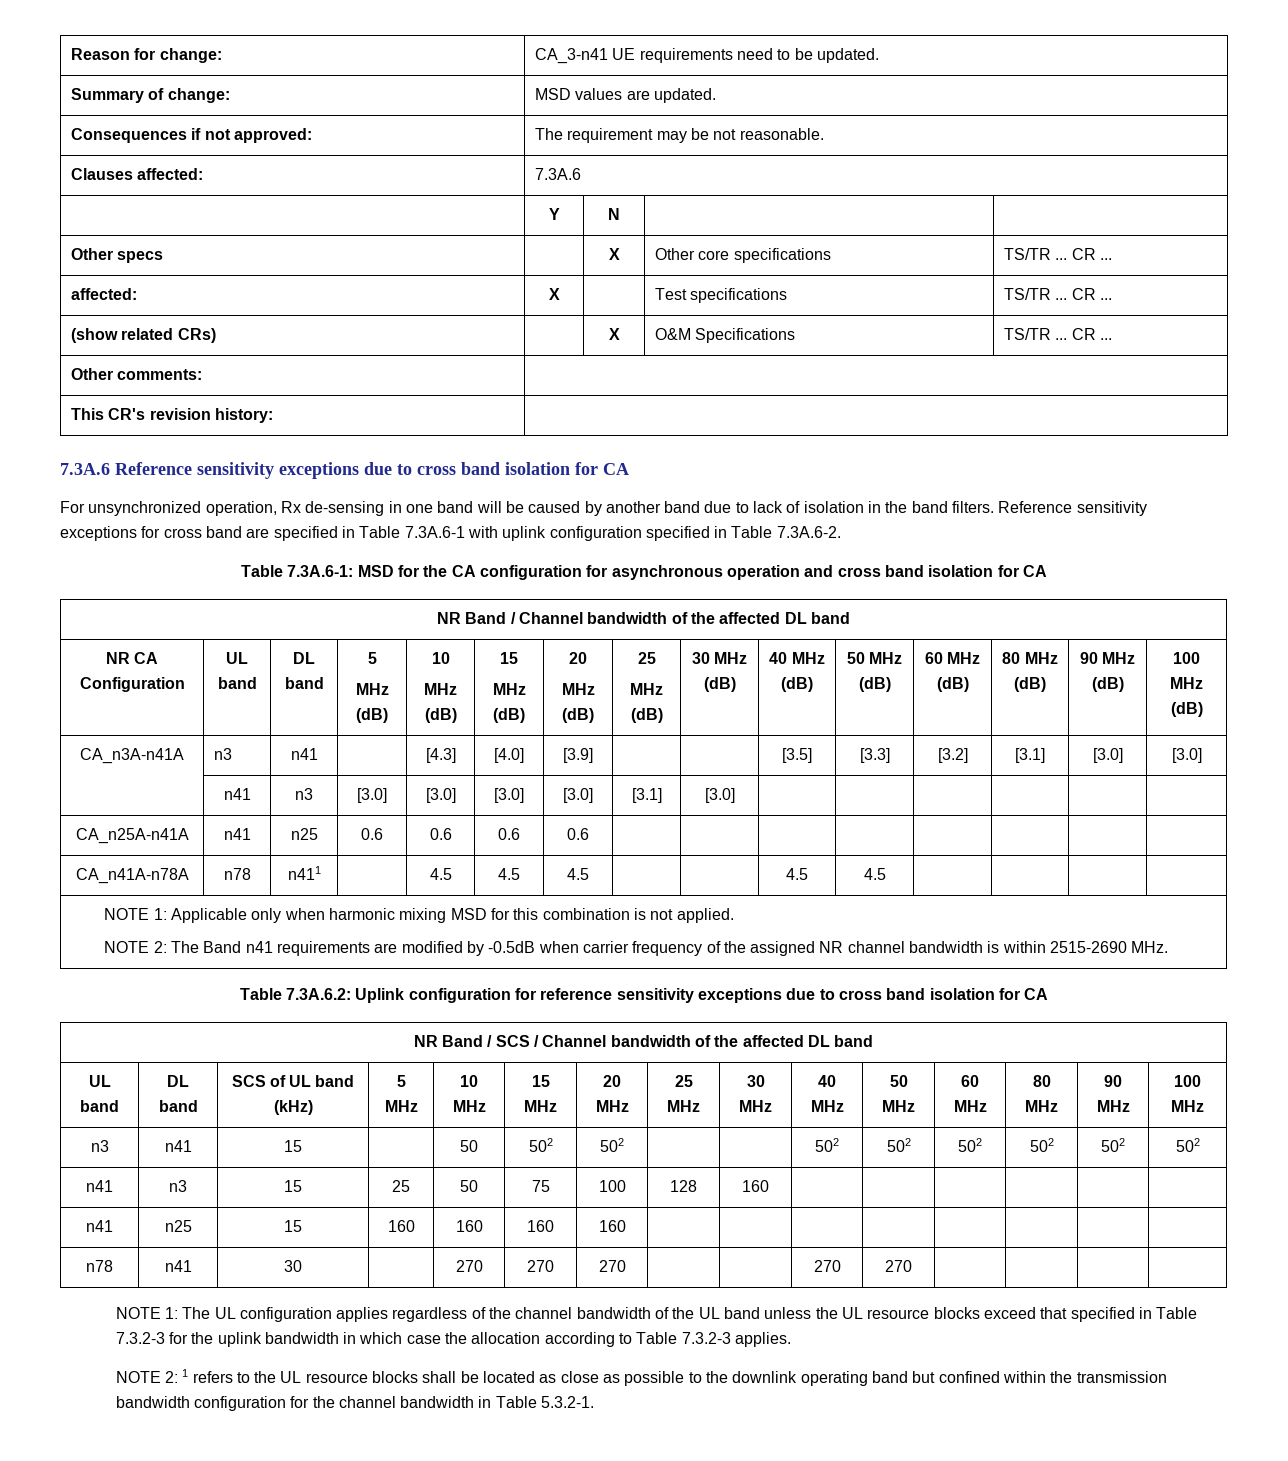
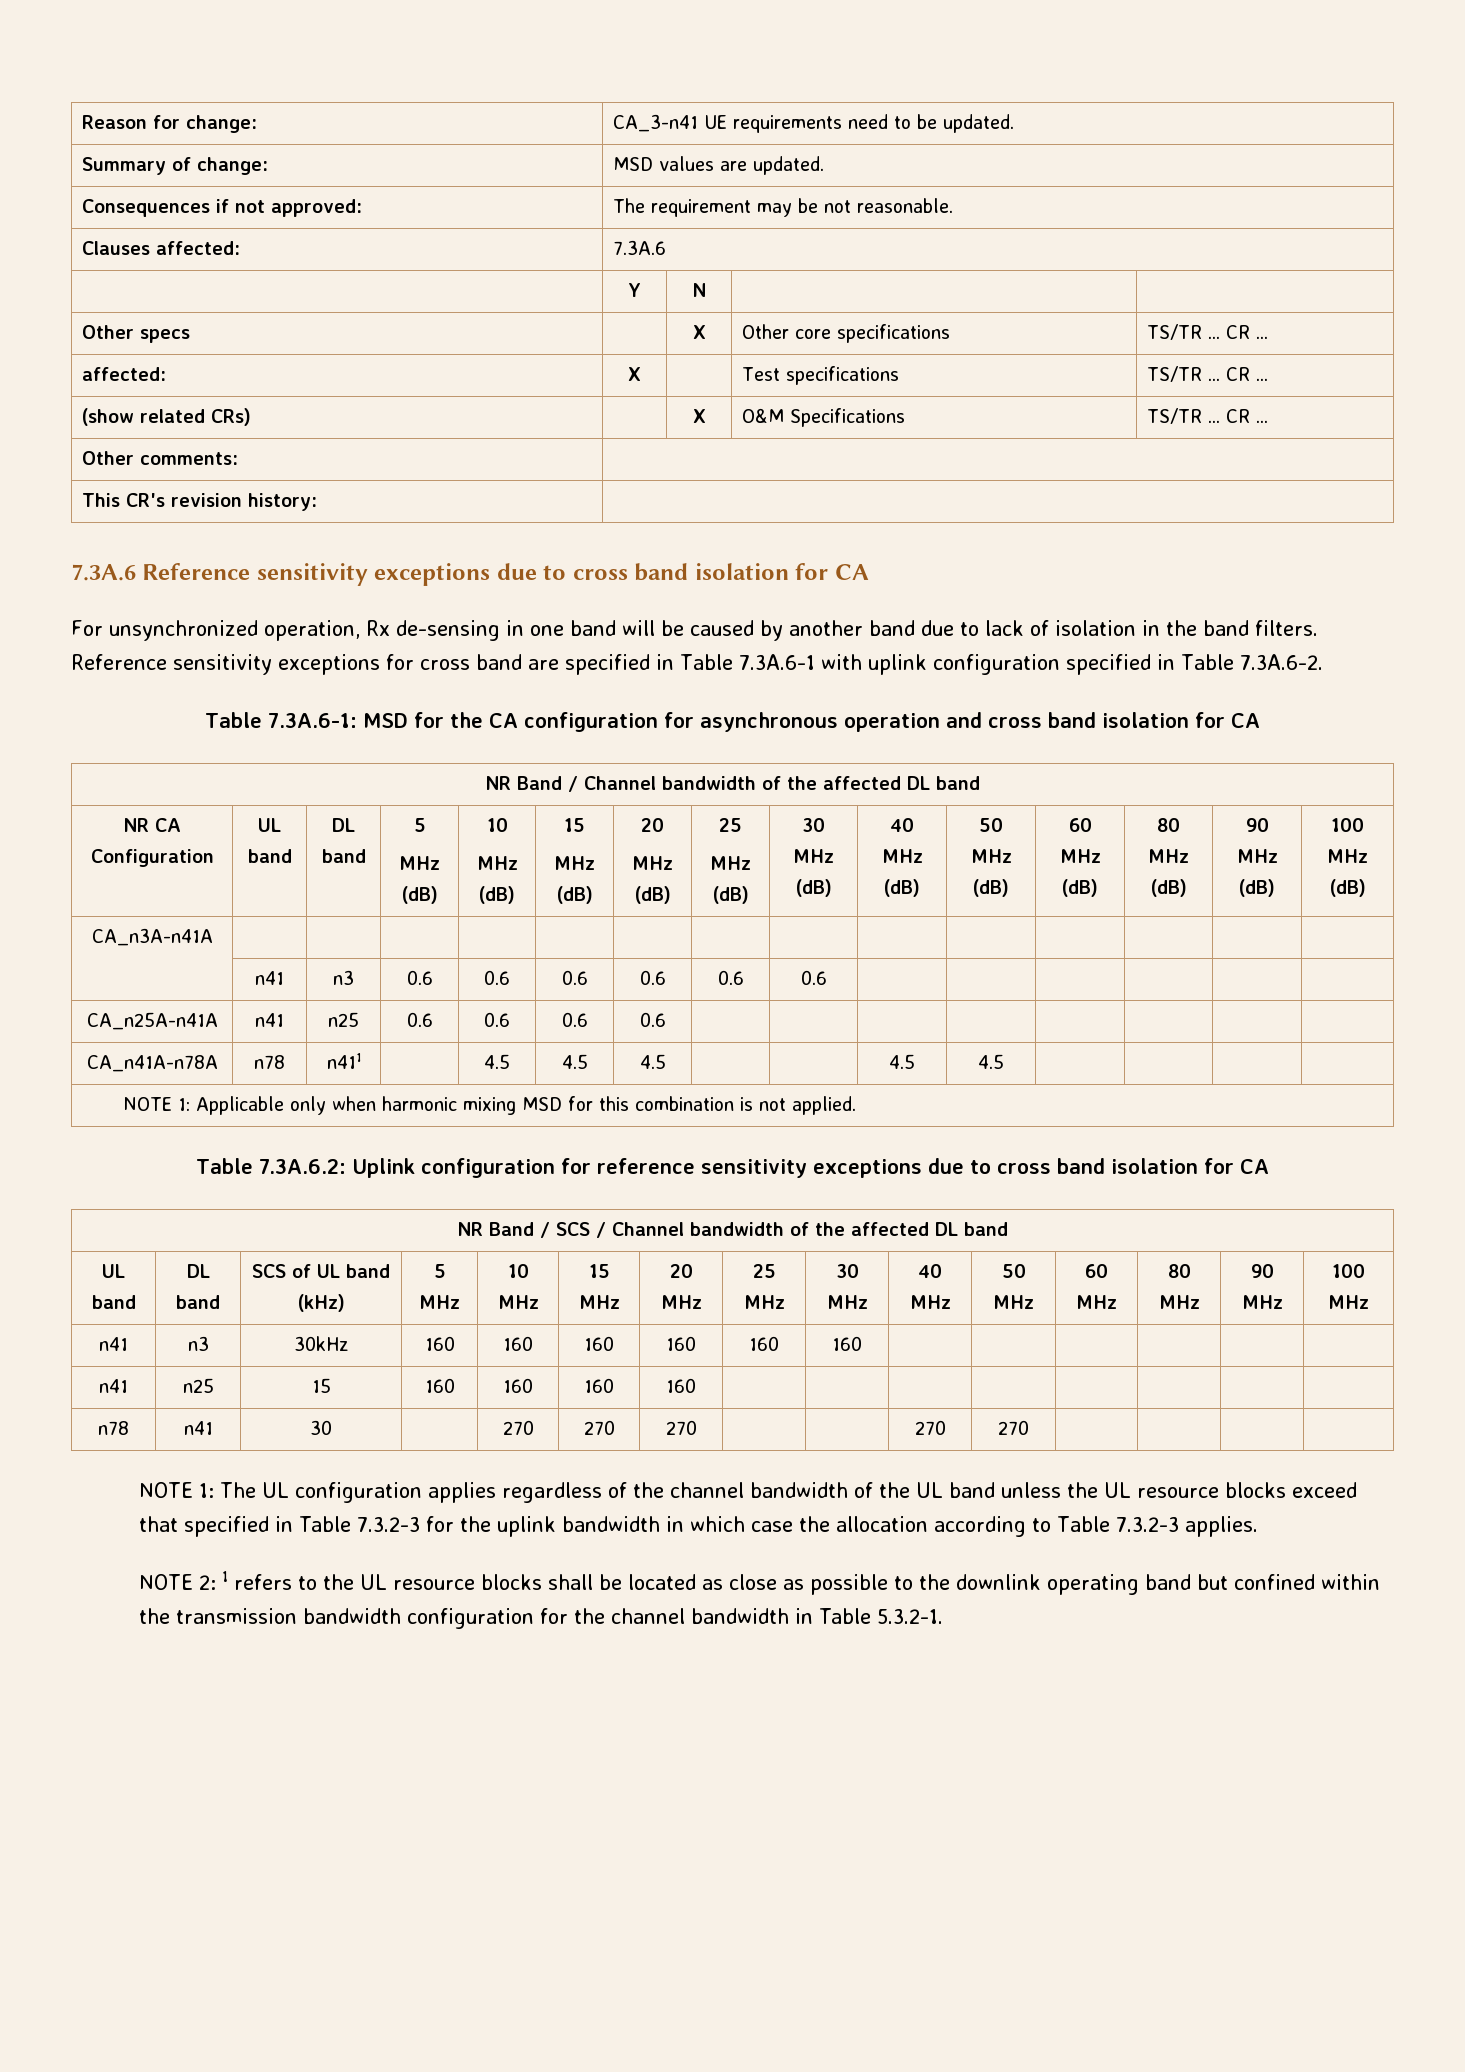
[214,748,233,760] [290,748,318,760] [425,748,456,763] [494,748,524,763] [563,748,593,763] [782,748,812,763] [859,748,890,763] [937,748,968,763] [1015,748,1045,763] [1092,748,1123,763] [1171,748,1202,763] [223,788,251,800] [295,788,313,800] [357,788,387,803] [425,788,456,803] [494,788,524,803] [563,788,593,803] [631,788,662,803] [704,788,735,803] n3 | n41 | | [4.3] | [4.0] | [3.9] | | | [3.5] | [3.3] | [3.2] | [3.1] | [3.0] | [3.0] // | n41 | n3 | [3.0] | [3.0] | [3.0] | [3.0] | [3.1] | [3.0] -> [255,971,284,985] [333,970,354,985] [406,970,433,985] [484,970,510,985] [561,970,588,985] [639,970,666,985] [717,970,744,985] [800,970,827,985] | | | | | | | | | | | | | // | n41 | n3 | 0.6 | 0.6 | 0.6 | 0.6 | 0.6 | 0.6
[104,941,1169,956] // NOTE 2: The Band n41 requirements are modified by -0.5dB when carrier frequency of the assigned NR channel bandwidth is within 2515-2690 MHz. -> (856, 1105) none
[90,1140,109,1152] [164,1140,192,1152] [284,1140,302,1152] [460,1140,478,1152] [528,1138,553,1152] [600,1138,624,1152] [815,1138,839,1152] [886,1138,911,1152] [958,1138,982,1152] [1029,1138,1054,1152] [1101,1138,1125,1152] [1175,1138,1200,1152] [86,1180,113,1192] [169,1180,187,1192] [284,1180,302,1192] [392,1180,410,1192] [460,1180,478,1192] [531,1180,550,1192] [598,1180,626,1192] [670,1180,697,1192] n3 | n41 | 15 | | 50 | 502 | 502 | | | 502 | 502 | 502 | 502 | 502 | 502 // n41 | n3 | 15 | 25 | 50 | 75 | 100 | 128 -> [99,1337,128,1351] [187,1336,209,1351] [294,1336,348,1351] [424,1336,455,1351] [503,1336,533,1351] [584,1336,614,1351] [666,1336,696,1351] [749,1336,779,1351] n41 | n3 | 30kHz | 160 | 160 | 160 | 160 | 160

